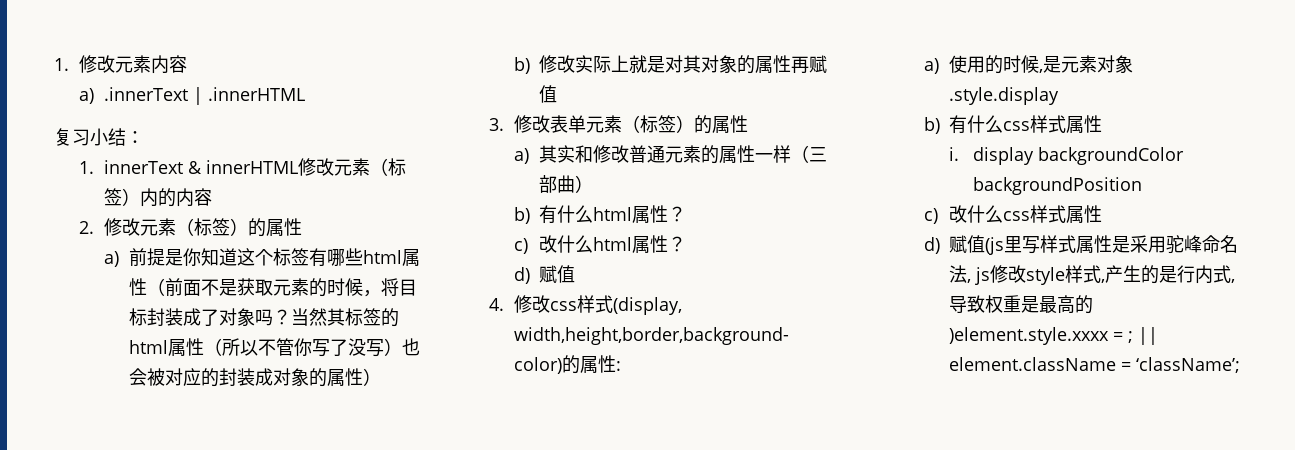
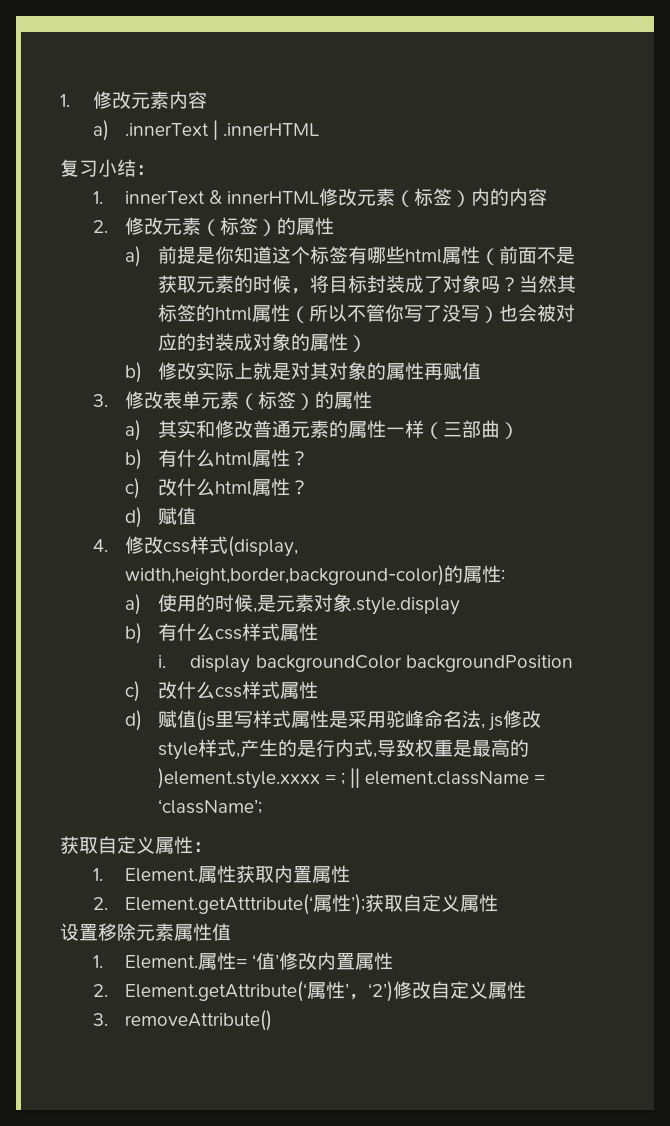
(1240, 365) none -> [60,836,212,854] [92,865,351,883] [92,894,499,915] [60,923,231,941] [92,952,394,970] [92,981,527,1002] [92,1010,273,1031] // 获取自定义属性： // 1. Element.属性获取内置属性 // 2. Element.getAtttribute(‘属性’);获取自定义属性 // 设置移除元素属性值 // 1. Element.属性= ‘值’修改内置属性 // 2. Element.getAttribute(‘属性’，‘2’)修改自定义属性 // 3. removeAttribute()

